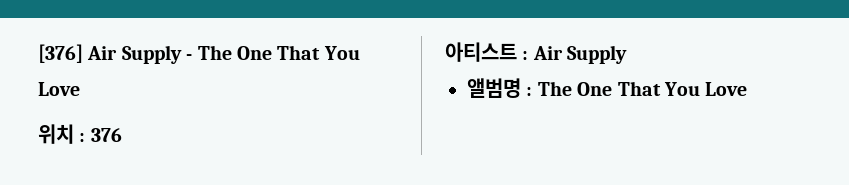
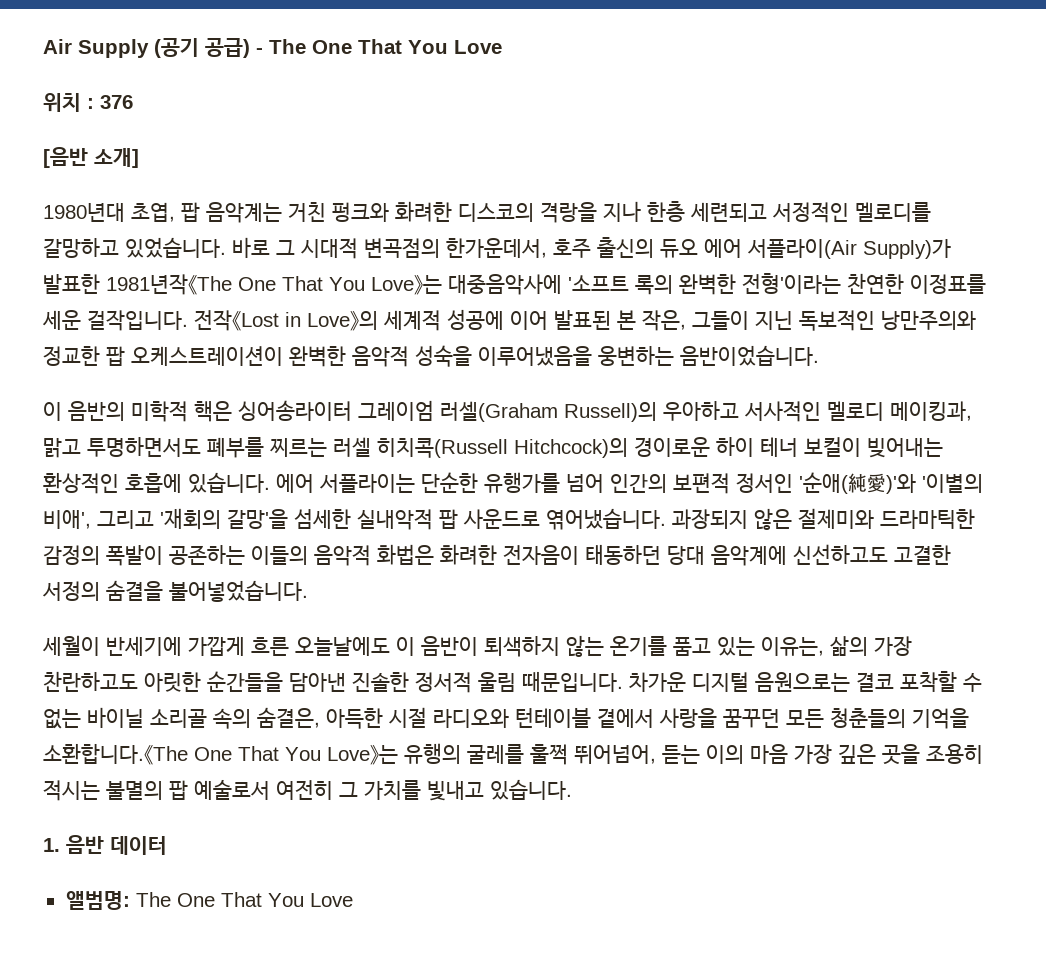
[38,44,182,64] [376] Air Supply -> [43,38,250,58] Air Supply (공기 공급)
[445,42,628,64] [467,78,748,98] 아티스트 : Air Supply // 앨범명 : The One That You Love -> [43,147,139,168] [43,201,931,223] [43,237,951,259] [43,273,986,295] [42,309,976,331] [43,345,819,367] [43,400,972,422] [43,437,943,458] [43,472,983,494] [43,508,975,530] [43,544,951,566] [42,580,308,602] [42,635,912,657] [43,671,982,693] [43,707,969,729] [43,743,983,765] [43,779,572,801] [43,835,167,855] [65,891,353,910] [음반 소개] // 1980년대 초엽, 팝 음악계는 거친 펑크와 화려한 디스코의 격랑을 지나 한층 세련되고 서정적인 멜로디를 갈망하고 있었습니다. 바로 그 시대적 변곡점의 한가운데서, 호주 출신의 듀오 에어 서플라이(Air Supply)가 발표한 1981년작《The One That You Love》는 대중음악사에 '소프트 록의 완벽한 전형'이라는 찬연한 이정표를 세운 걸작입니다. 전작《Lost in Love》의 세계적 성공에 이어 발표된 본 작은, 그들이 지닌 독보적인 낭만주의와 정교한 팝 오케스트레이션이 완벽한 음악적 성숙을 이루어냈음을 웅변하는 음반이었습니다. // 이 음반의 미학적 핵은 싱어송라이터 그레이엄 러셀(Graham Russell)의 우아하고 서사적인 멜로디 메이킹과, 맑고 투명하면서도 폐부를 찌르는 러셀 히치콕(Russell Hitchcock)의 경이로운 하이 테너 보컬이 빚어내는 환상적인 호흡에 있습니다. 에어 서플라이는 단순한 유행가를 넘어 인간의 보편적 정서인 '순애(純愛)'와 '이별의 비애', 그리고 '재회의 갈망'을 섬세한 실내악적 팝 사운드로 엮어냈습니다. 과장되지 않은 절제미와 드라마틱한 감정의 폭발이 공존하는 이들의 음악적 화법은 화려한 전자음이 태동하던 당대 음악계에 신선하고도 고결한 서정의 숨결을 불어넣었습니다. // 세월이 반세기에 가깝게 흐른 오늘날에도 이 음반이 퇴색하지 않는 온기를 품고 있는 이유는, 삶의 가장 찬란하고도 아릿한 순간들을 담아낸 진솔한 정서적 울림 때문입니다. 차가운 디지털 음원으로는 결코 포착할 수 없는 바이닐 소리골 속의 숨결은, 아득한 시절 라디오와 턴테이블 곁에서 사랑을 꿈꾸던 모든 청춘들의 기억을 소환합니다.《The One That You Love》는 유행의 굴레를 훌쩍 뛰어넘어, 듣는 이의 마음 가장 깊은 곳을 조용히 적시는 불멸의 팝 예술로서 여전히 그 가치를 빛내고 있습니다. // 1. 음반 데이터 // 앨범명: The One That You Love

